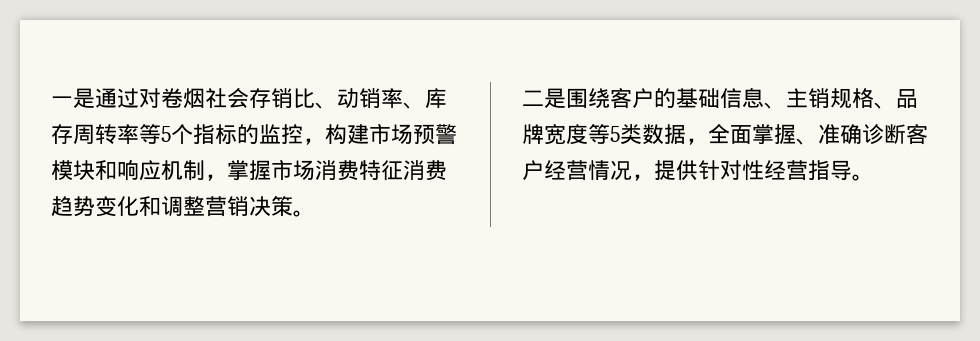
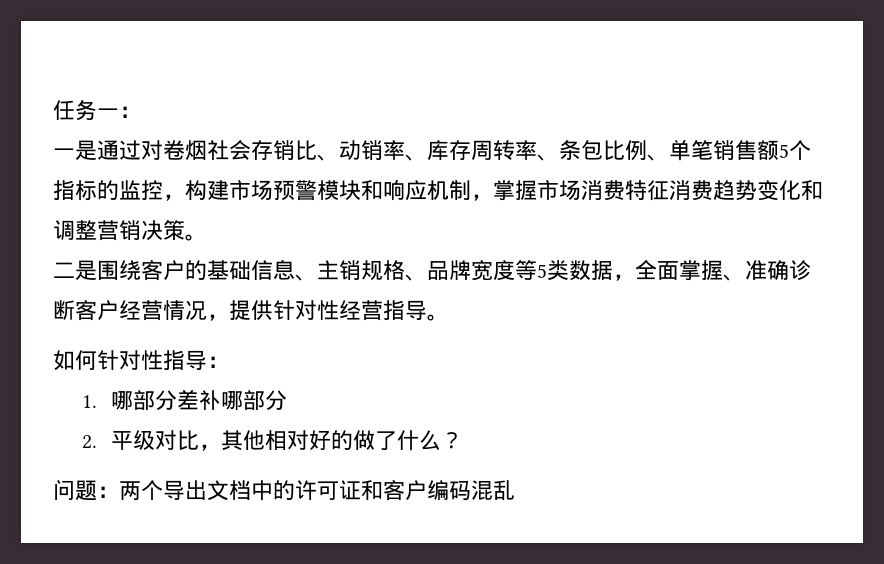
(51, 101) none -> [53,100,141,121] 任务一： //
[139,124,161,144] 等 -> [537,140,779,161] 、条包比例、单笔销售额
(874, 177) none -> [53,350,229,371] [82,389,288,411] [82,430,464,451] [53,479,515,501] // 如何针对性指导： // 1.哪部分差补哪部分 // 2.平级对比，其他相对好的做了什么？ // 问题：两个导出文档中的许可证和客户编码混乱

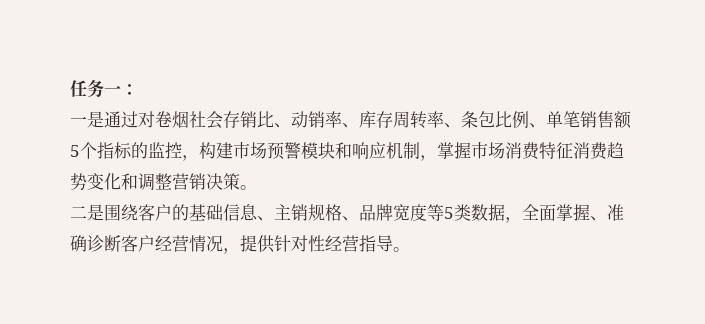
[53,350,229,371] [82,389,288,411] [82,430,464,451] [53,479,515,501] // 如何针对性指导： // 1.哪部分差补哪部分 // 2.平级对比，其他相对好的做了什么？ // 问题：两个导出文档中的许可证和客户编码混乱 -> (410, 249) none

